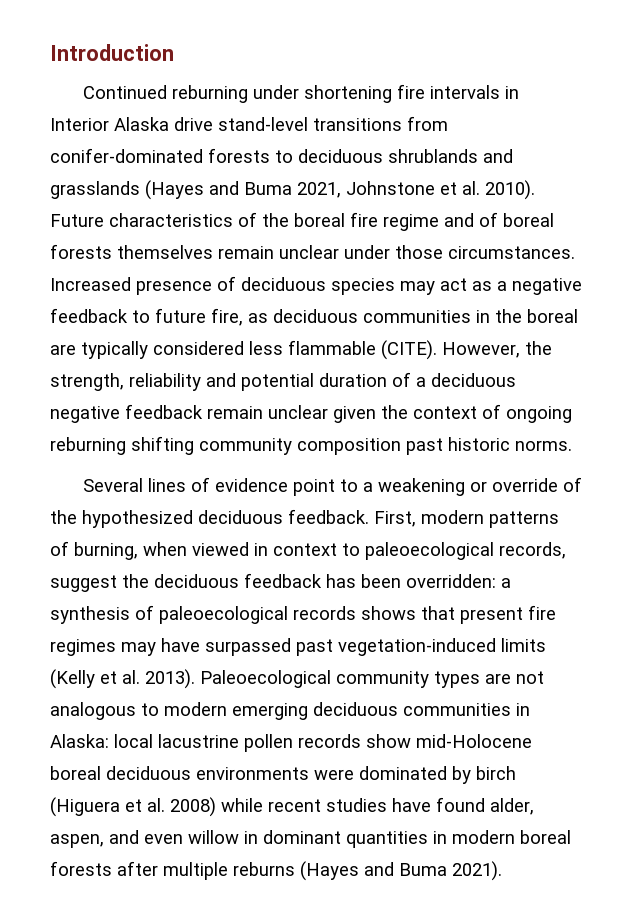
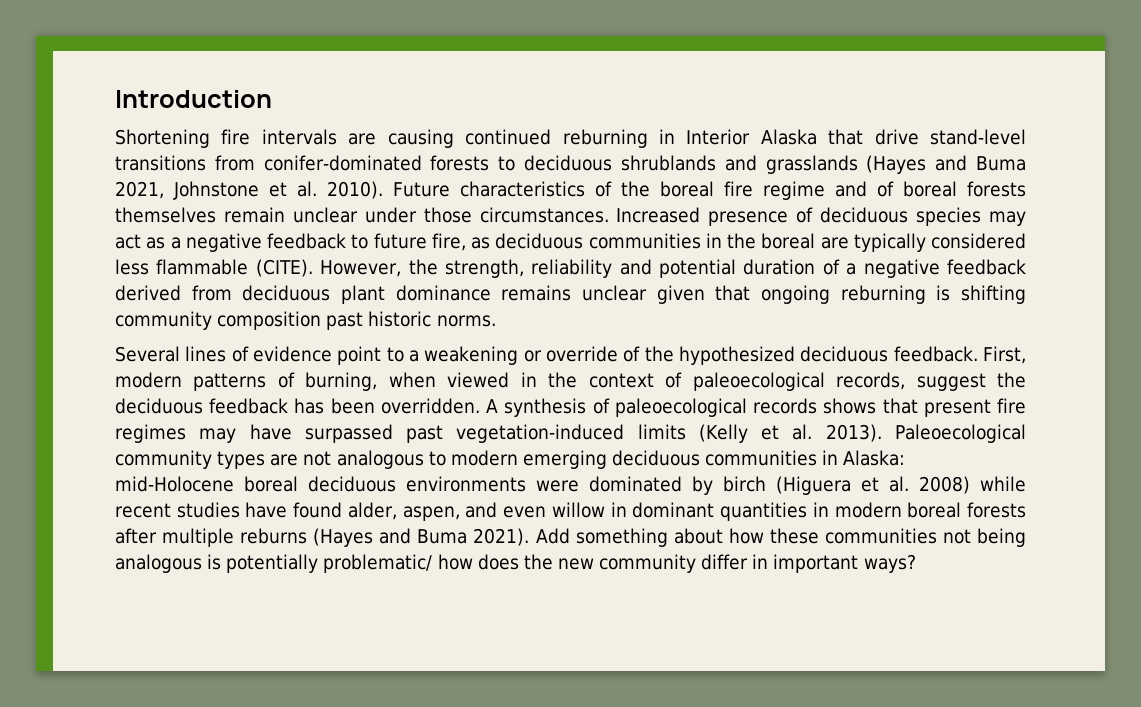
[82,84,500,103] Continued reburning under shortening fire intervals -> [115,129,648,148] Shortening fire intervals are causing continued reburning
(169, 124) none -> [828,129,864,145] that
[431,373,516,387] [50,404,501,423] deciduous negative feedback remain unclear given the context of -> [863,259,1026,278] [115,285,751,304] negative feedback derived from deciduous plant dominance remains unclear given that
(126, 446) none -> [936,285,951,301] is
[273,543,360,556] context to -> [548,372,683,388] the context of
[406,574,511,588] overridden: a -> [380,398,499,414] overridden. A
[114,734,411,752] local lacustrine pollen records show -> (906, 458) none
(502, 871) none -> [535,528,1026,547] [115,554,916,573] Add something about how these communities not being analogous is potentially problematic/ how does the new community differ in important ways?

